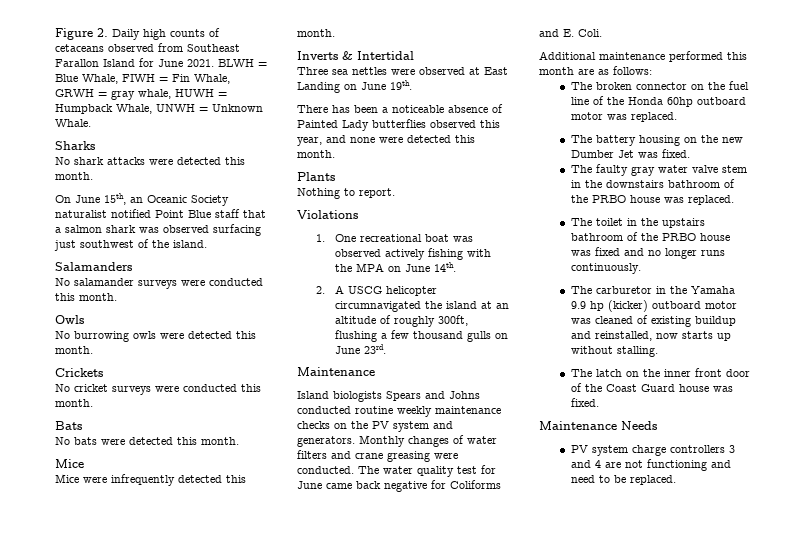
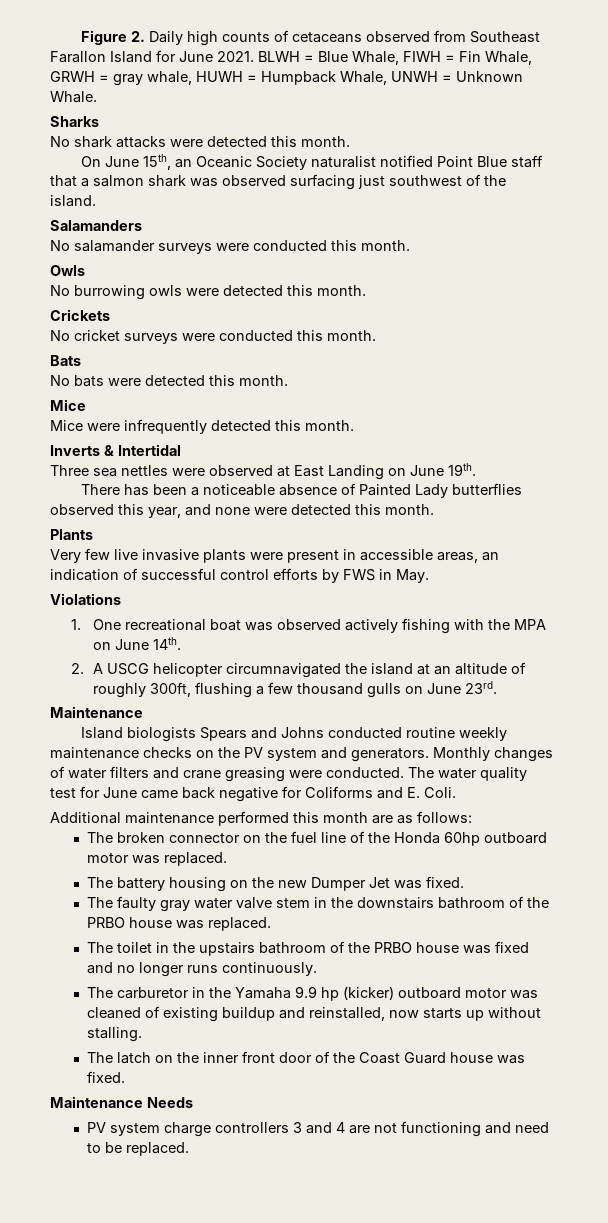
[297,188,395,199] Nothing to report. -> [50,548,499,563] [50,568,429,583] Very few live invasive plants were present in accessible areas, an indication of successful control efforts by FWS in May.
[570,150,614,158] Dumber -> [311,877,367,891] Dumper

